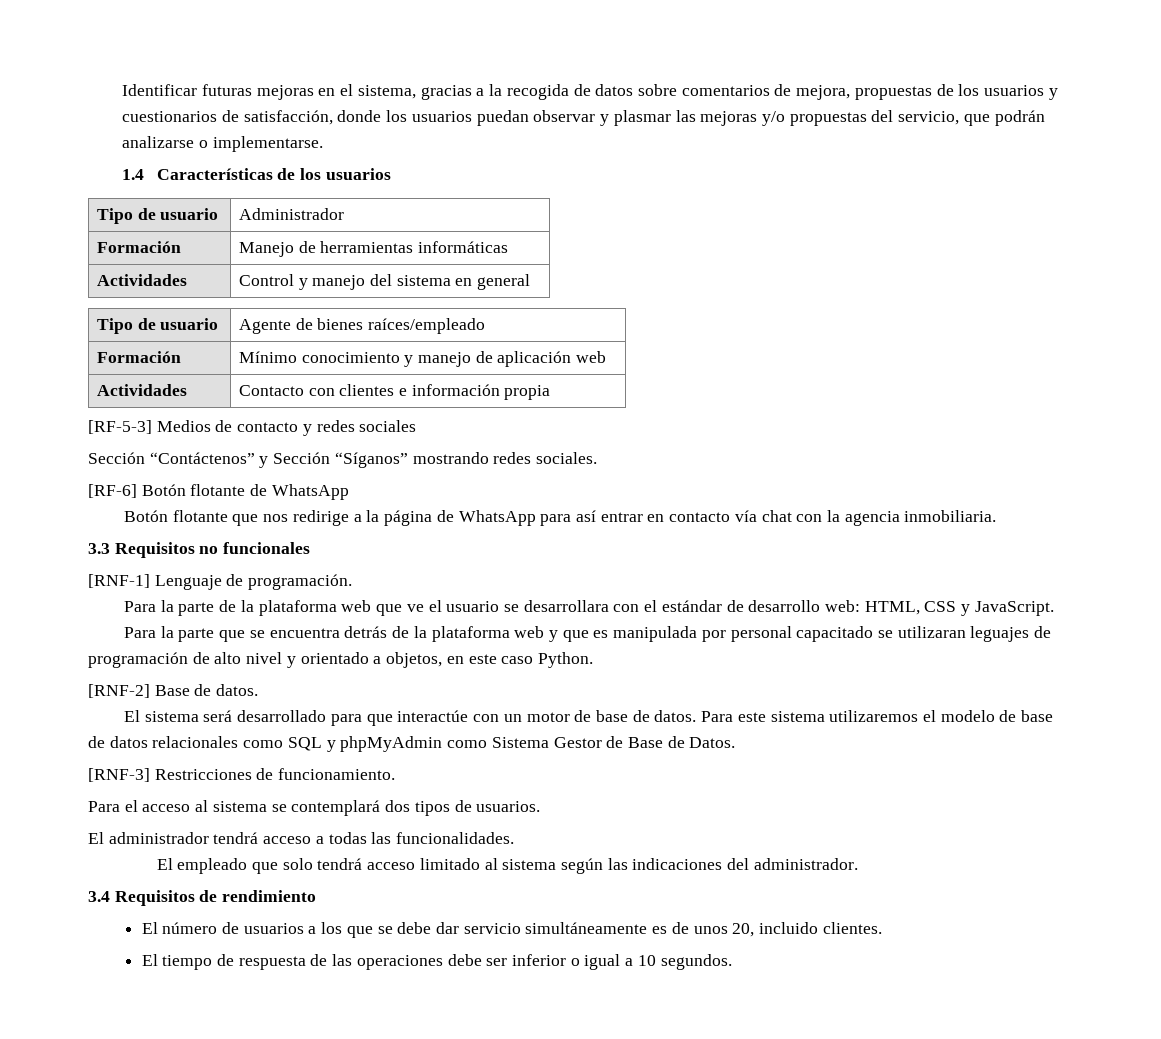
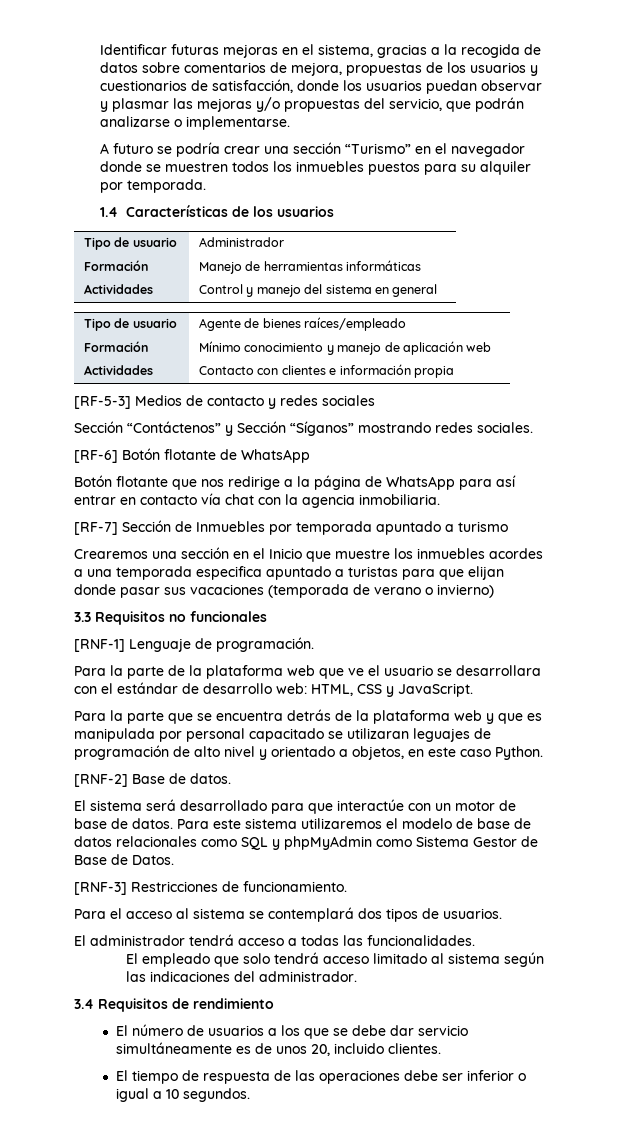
(323, 144) none -> [100,142,526,157] [100,161,532,175] [100,179,207,193] // A futuro se podría crear una sección “Turismo” en el navegador donde se muestren todos los inmuebles puestos para su alquiler por temporada.
(997, 516) none -> [74,520,508,535] [74,547,543,562] [74,566,504,580] [74,584,494,598] // [RF-7] Sección de Inmuebles por temporada apuntado a turismo // Crearemos una sección en el Inicio que muestre los inmuebles acordes a una temporada especifica apuntado a turistas para que elijan donde pasar sus vacaciones (temporada de verano o invierno)

